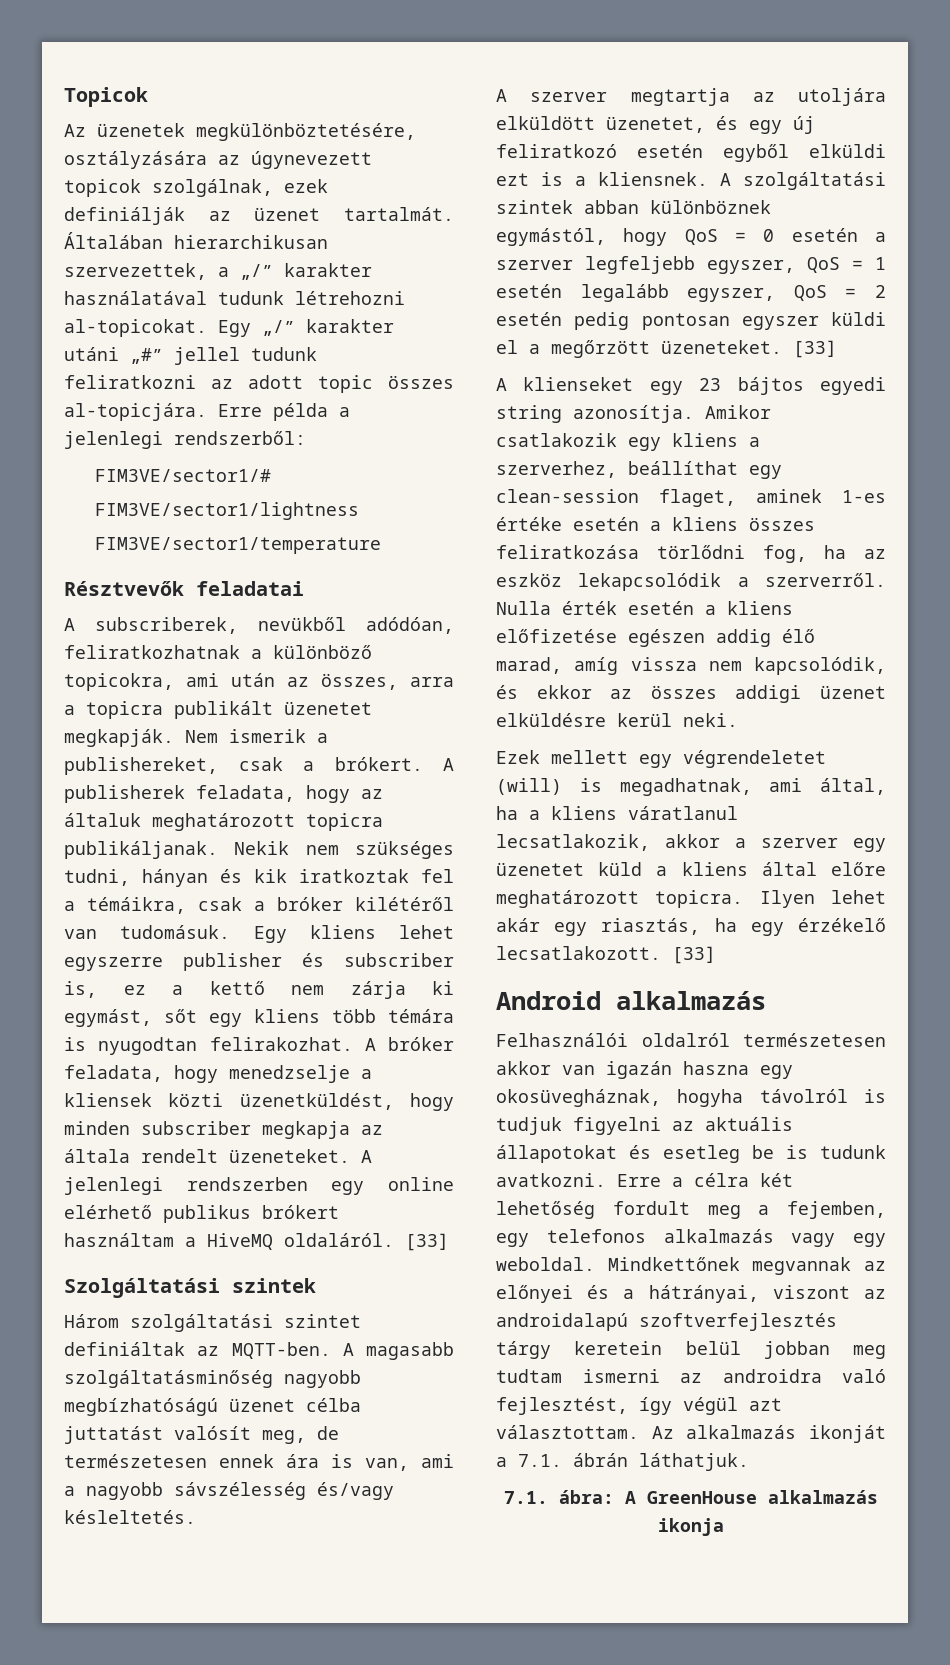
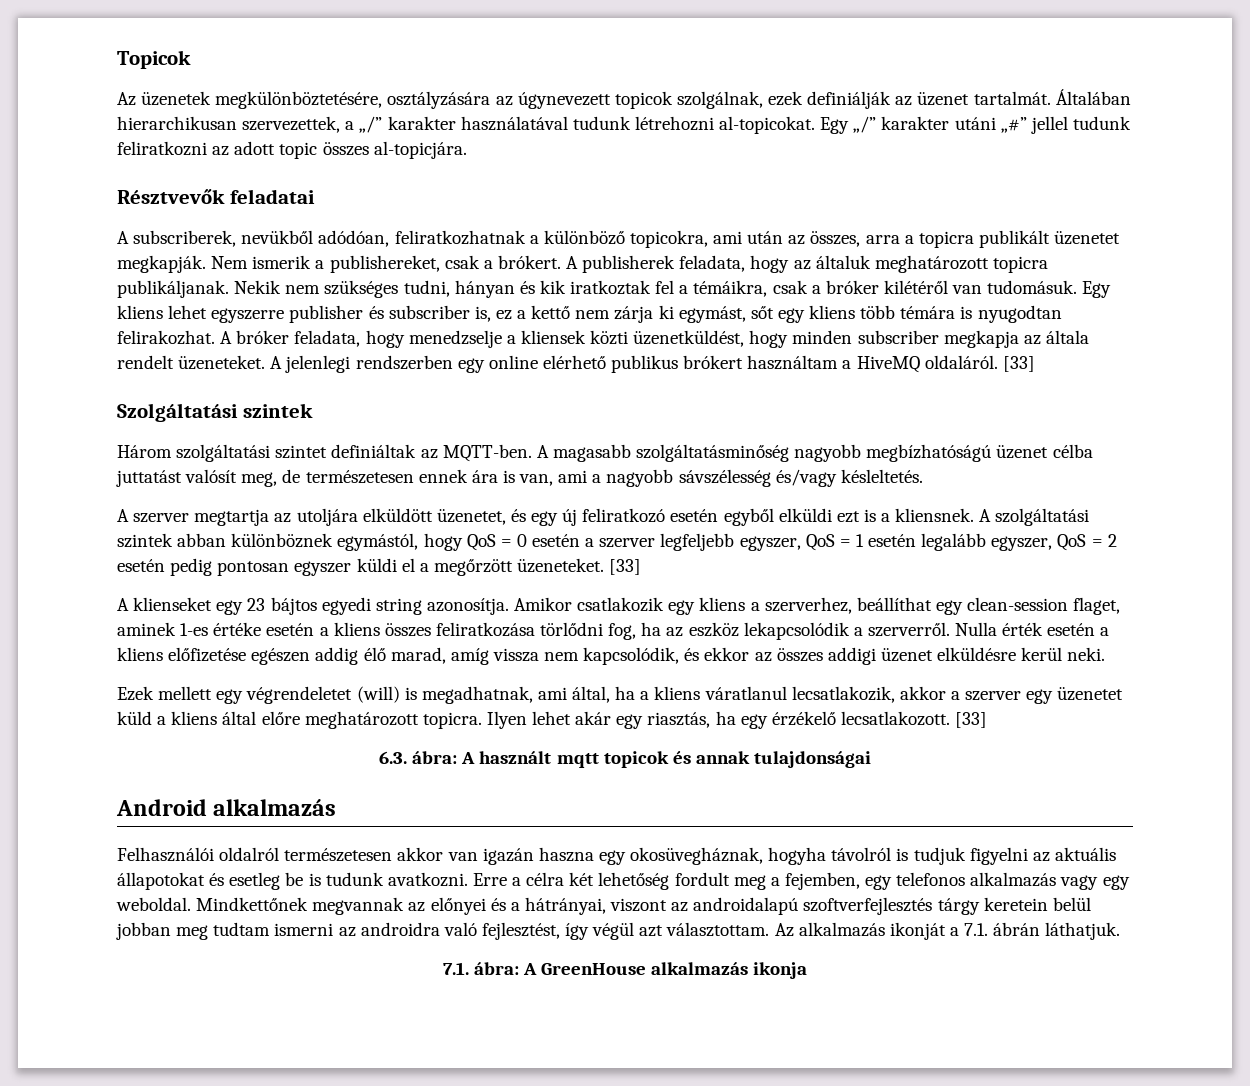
[218,403,350,421] [64,431,306,449] [94,469,271,482] [94,502,359,520] [94,537,381,554] Erre példa a jelenlegi rendszerből: // FIM3VE/sector1/# // FIM3VE/sector1/lightness // FIM3VE/sector1/temperature -> (467, 150) none
(716, 955) none -> [378,751,872,768] // 6.3. ábra: A használt mqtt topicok és annak tulajdonságai

